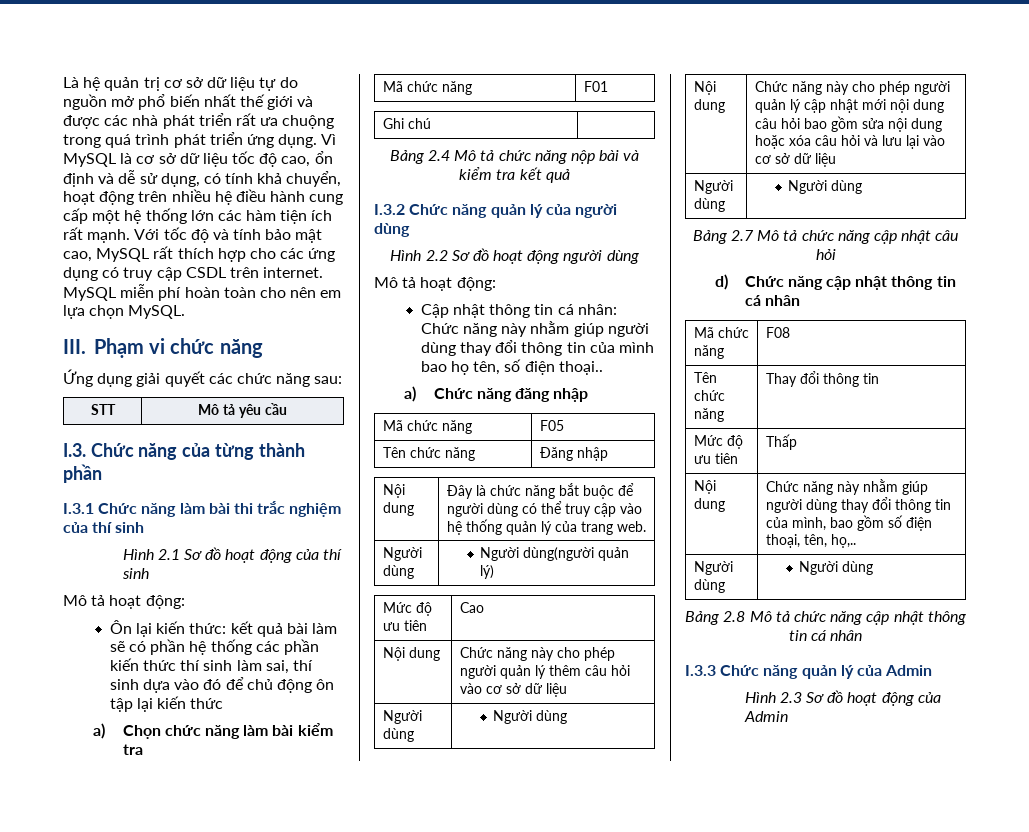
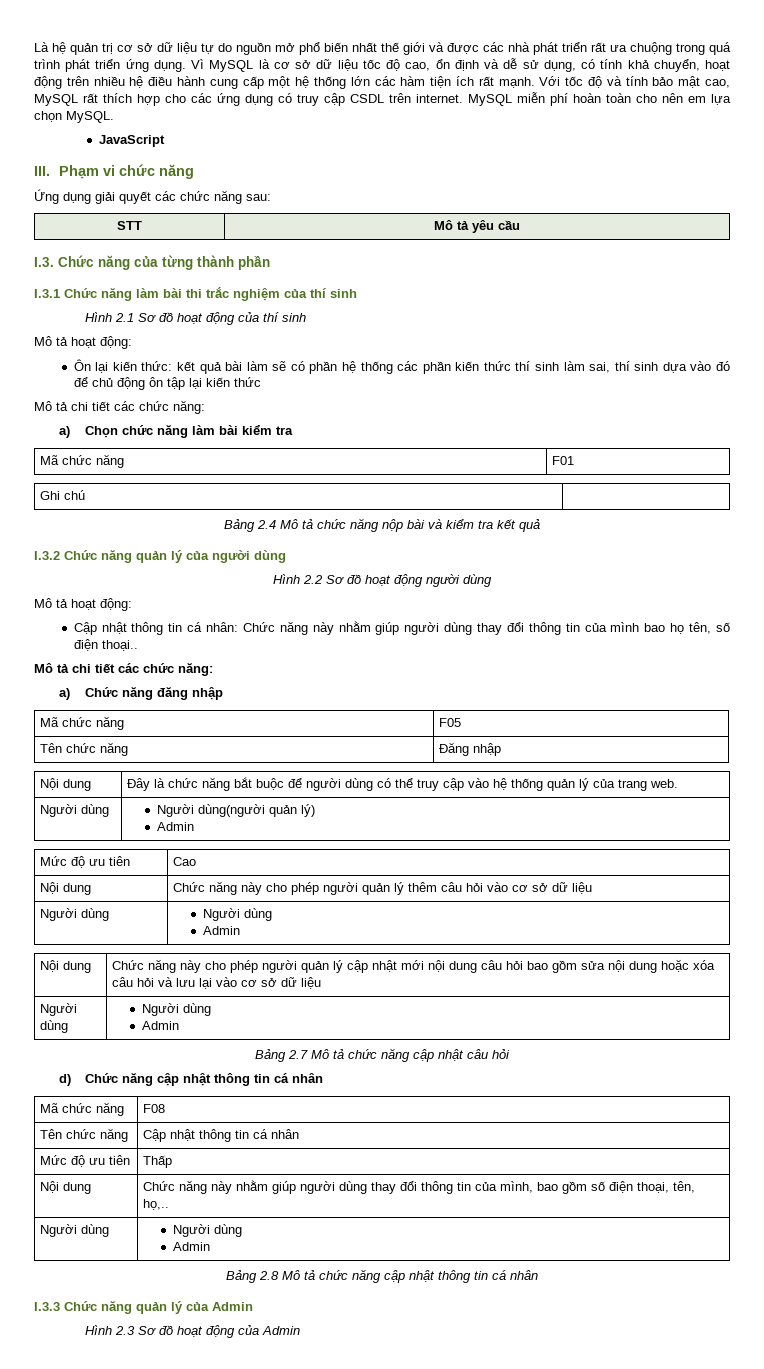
(186, 312) none -> [99,135,166,147] // JavaScript
(224, 703) none -> [34,400,205,414] // Mô tả chi tiết các chức năng:
(603, 368) none -> [34,663,213,676] // Mô tả chi tiết các chức năng:
(495, 572) none -> [156,822,194,831] // Admin
(568, 717) none -> [202,926,240,935] // Admin
(863, 187) none -> [141,1021,179,1030] // Admin
[765,371,879,387] Thay đổi thông tin -> [142,1129,299,1142] Cập nhật thông tin cá nhân
(874, 568) none -> [172,1242,210,1251] // Admin

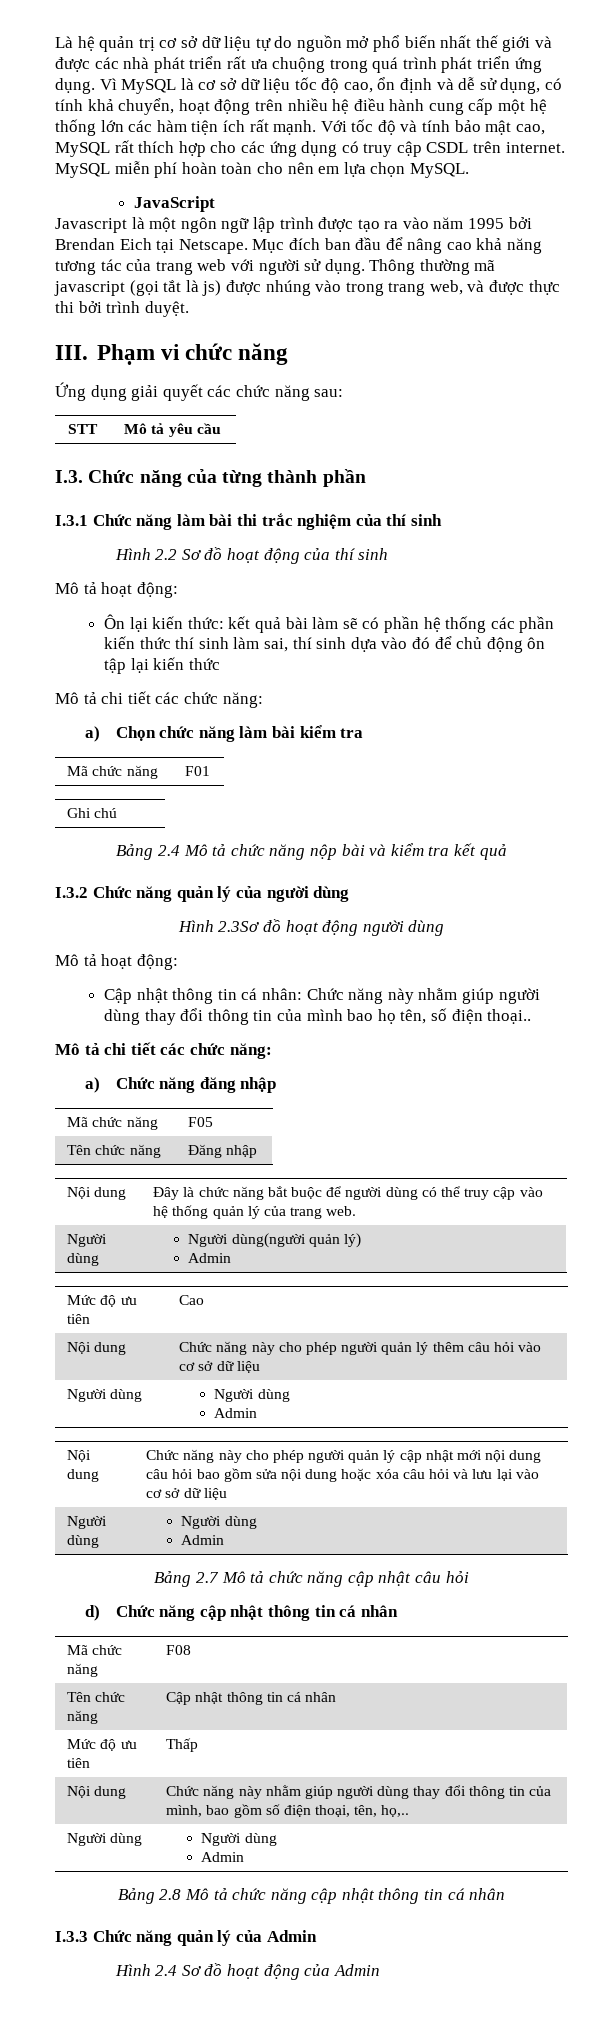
(166, 141) none -> [55,217,532,233] [55,237,543,254] [55,259,496,275] [54,280,560,296] [55,301,189,317] // Javascript là một ngôn ngữ lập trình được tạo ra vào năm 1995 bởi Brendan Eich tại Netscape. Mục đích ban đầu để nâng cao khả năng tương tác của trang web với người sử dụng. Thông thường mã javascript (gọi tắt là js) được nhúng vào trong trang web, và được thực thi bởi trình duyệt.
[114,313,134,322] 2.1 -> [155,549,178,560] 2.2
[303,575,344,584] 2.2 Sơ -> [218,921,260,932] 2.3Sơ
[114,1326,135,1335] 2.3 -> [155,1965,178,1976] 2.4

